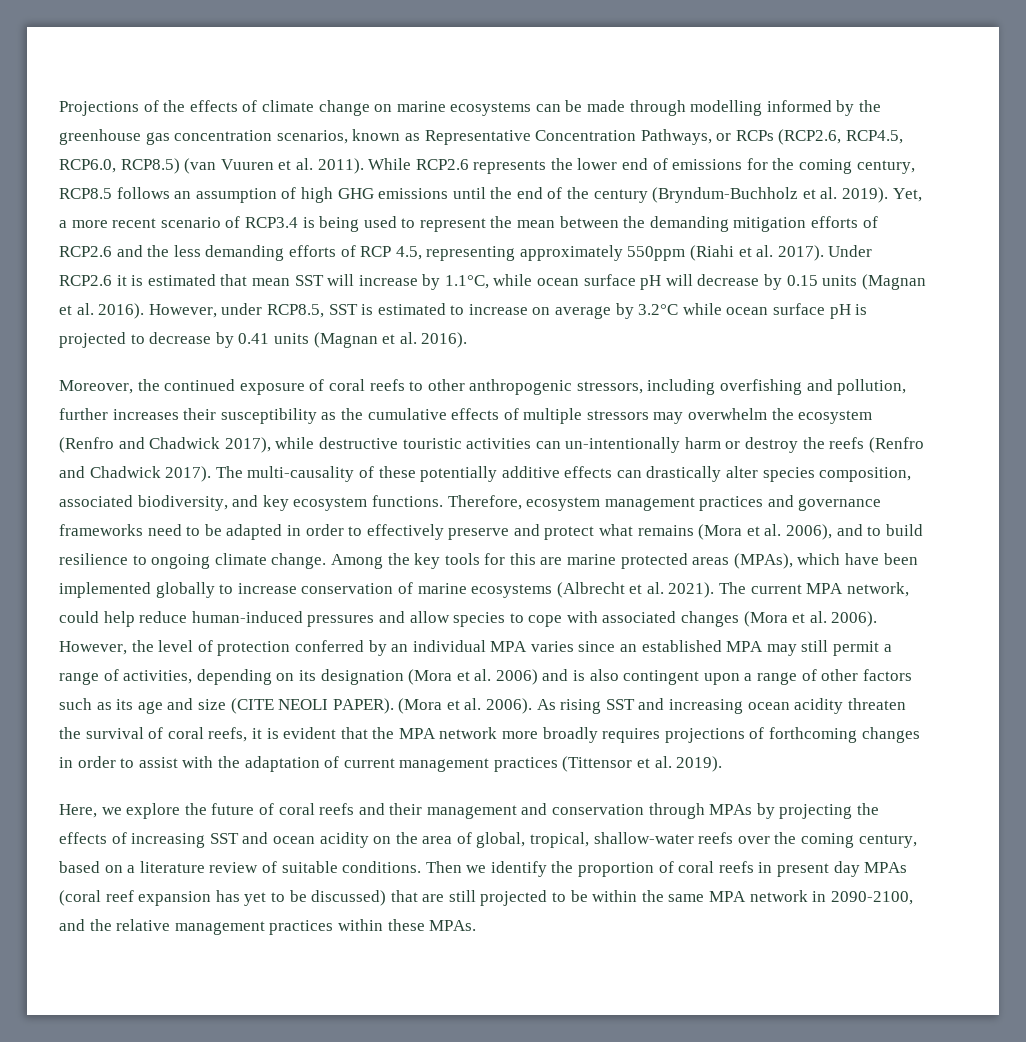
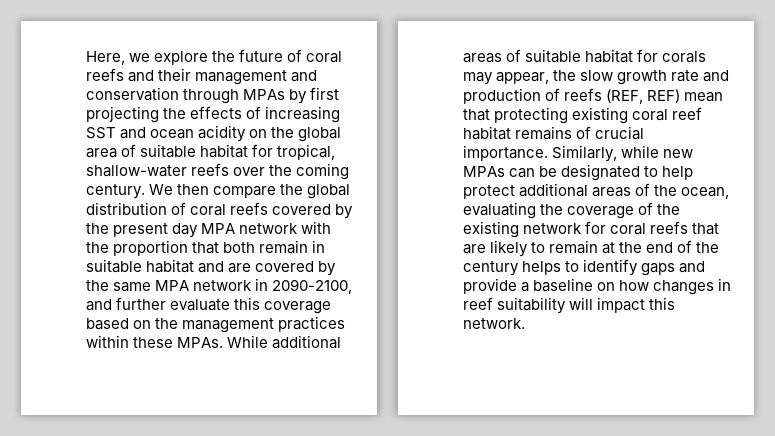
[59,100,882,116] [59,129,904,145] [59,158,915,174] [59,187,922,203] [59,216,878,232] [59,245,873,261] [59,274,926,290] [59,303,868,319] [59,332,468,348] [59,379,907,395] [59,408,873,424] [59,437,924,453] [59,466,912,482] [59,495,882,511] [59,524,923,540] [59,553,918,569] [59,582,909,598] [59,611,878,627] [59,640,892,656] [59,669,912,685] [59,698,906,714] [59,727,920,743] [59,756,723,772] Projections of the effects of climate change on marine ecosystems can be made through modelling informed by the greenhouse gas concentration scenarios, known as Representative Concentration Pathways, or RCPs (RCP2.6, RCP4.5, RCP6.0, RCP8.5) (van Vuuren et al. 2011). While RCP2.6 represents the lower end of emissions for the coming century, RCP8.5 follows an assumption of high GHG emissions until the end of the century (Bryndum-Buchholz et al. 2019). Yet, a more recent scenario of RCP3.4 is being used to represent the mean between the demanding mitigation efforts of RCP2.6 and the less demanding efforts of RCP 4.5, representing approximately 550ppm (Riahi et al. 2017). Under RCP2.6 it is estimated that mean SST will increase by 1.1°C, while ocean surface pH will decrease by 0.15 units (Magnan et al. 2016). However, under RCP8.5, SST is estimated to increase on average by 3.2°C while ocean surface pH is projected to decrease by 0.41 units (Magnan et al. 2016). // Moreover, the continued exposure of coral reefs to other anthropogenic stressors, including overfishing and pollution, further increases their susceptibility as the cumulative effects of multiple stressors may overwhelm the ecosystem (Renfro and Chadwick 2017), while destructive touristic activities can un-intentionally harm or destroy the reefs (Renfro and Chadwick 2017). The multi-causality of these potentially additive effects can drastically alter species composition, associated biodiversity, and key ecosystem functions. Therefore, ecosystem management practices and governance frameworks need to be adapted in order to effectively preserve and protect what remains (Mora et al. 2006), and to build resilience to ongoing climate change. Among the key tools for this are marine protected areas (MPAs), which have been implemented globally to increase conservation of marine ecosystems (Albrecht et al. 2021). The current MPA network, could help reduce human-induced pressures and allow species to cope with associated changes (Mora et al. 2006). However, the level of protection conferred by an individual MPA varies since an established MPA may still permit a range of activities, depending on its designation (Mora et al. 2006) and is also contingent upon a range of other factors such as its age and size (CITE NEOLI PAPER). (Mora et al. 2006). As rising SST and increasing ocean acidity threaten the survival of coral reefs, it is evident that the MPA network more broadly requires projections of forthcoming changes in order to assist with the adaptation of current management practices (Tittensor et al. 2019). // -> (86, 58) none
(775, 811) none -> [310,87,340,100] first
(418, 838) none -> [298,127,342,142] global
[476,832,526,848] global, -> [140,144,274,158] suitable habitat for
[858,834,917,848] [59,861,908,877] [59,890,638,906] century, based on a literature review of suitable conditions. Then we identify the proportion of coral reefs in present day MPAs (coral reef expansion has yet to be discussed) that are still projected to be within -> [86,184,351,199] [86,202,354,219] [86,221,332,238] [86,240,326,256] [86,259,337,276] century. We then compare the global distribution of coral reefs covered by the present day MPA network with the proportion that both remain in suitable habitat and are covered by
[89,919,171,931] the relative -> [116,297,332,314] [86,318,179,330] further evaluate this coverage based on the
(477, 925) none -> [227,335,342,349] [463,49,707,63] [463,70,730,85] [463,88,724,104] [463,107,703,124] [463,126,645,140] [463,145,694,162] [463,164,694,181] [463,183,730,199] [463,202,681,219] [463,221,720,238] [463,240,720,257] [463,259,706,276] [463,278,732,295] [463,297,676,314] [463,318,525,329] While additional areas of suitable habitat for corals may appear, the slow growth rate and production of reefs (REF, REF) mean that protecting existing coral reef habitat remains of crucial importance. Similarly, while new MPAs can be designated to help protect additional areas of the ocean, evaluating the coverage of the existing network for coral reefs that are likely to remain at the end of the century helps to identify gaps and provide a baseline on how changes in reef suitability will impact this network.

